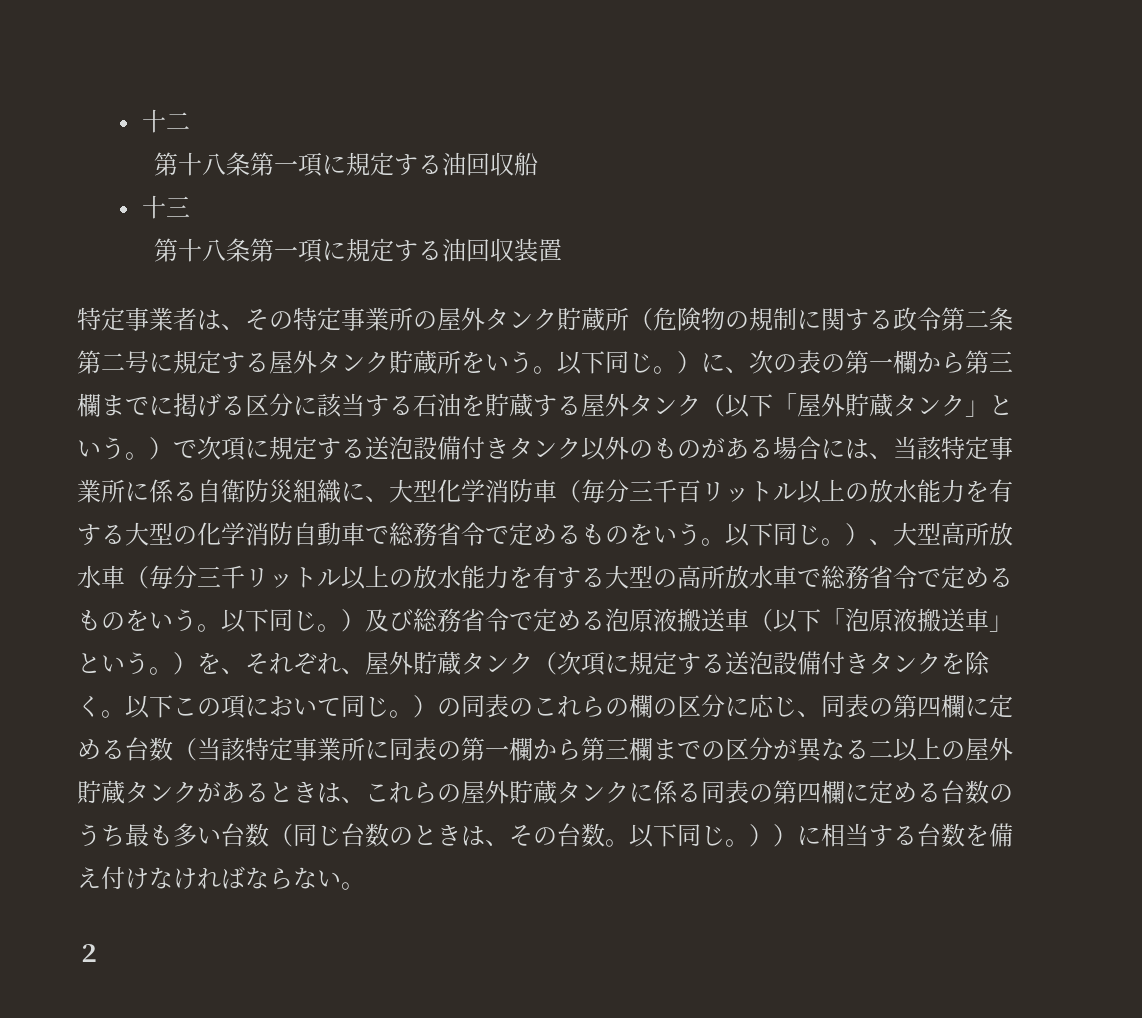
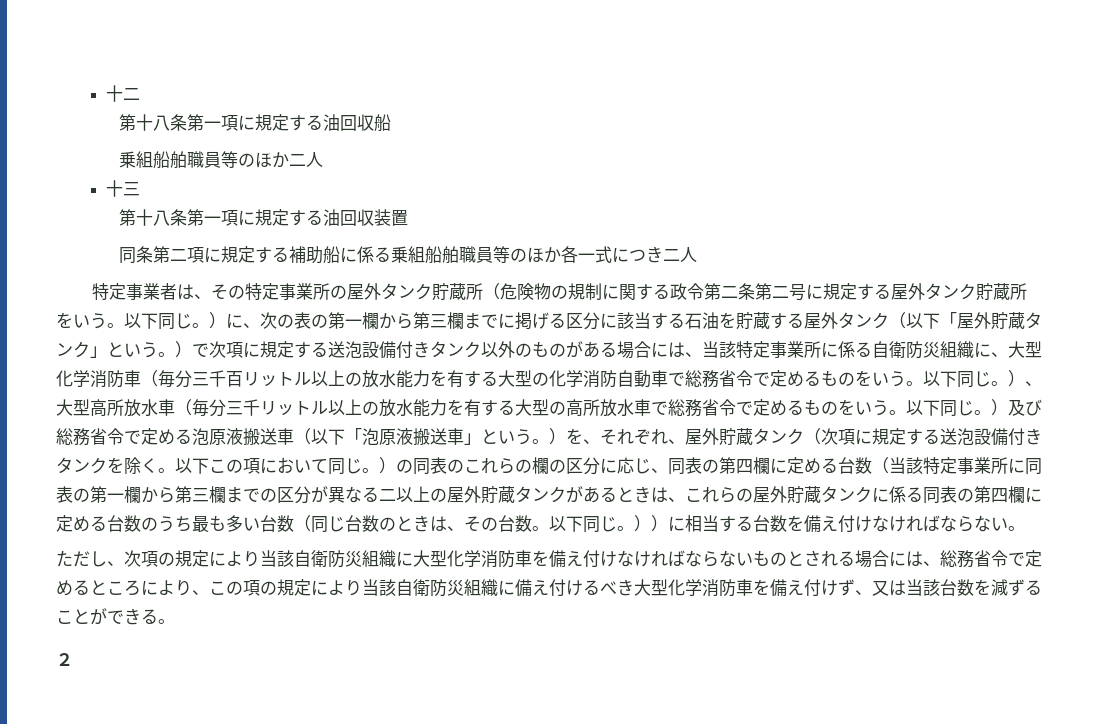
(538, 164) none -> [118,151,323,169] // 乗組船舶職員等のほか二人
(562, 250) none -> [118,246,697,264] // 同条第二項に規定する補助船に係る乗組船舶職員等のほか各一式につき二人
(365, 886) none -> [56,550,1042,568] [56,579,1042,597] [56,608,175,625] // ただし、次項の規定により当該自衛防災組織に大型化学消防車を備え付けなければならないものとされる場合には、総務省令で定めるところにより、この項の規定により当該自衛防災組織に備え付けるべき大型化学消防車を備え付けず、又は当該台数を減ずることができる。

